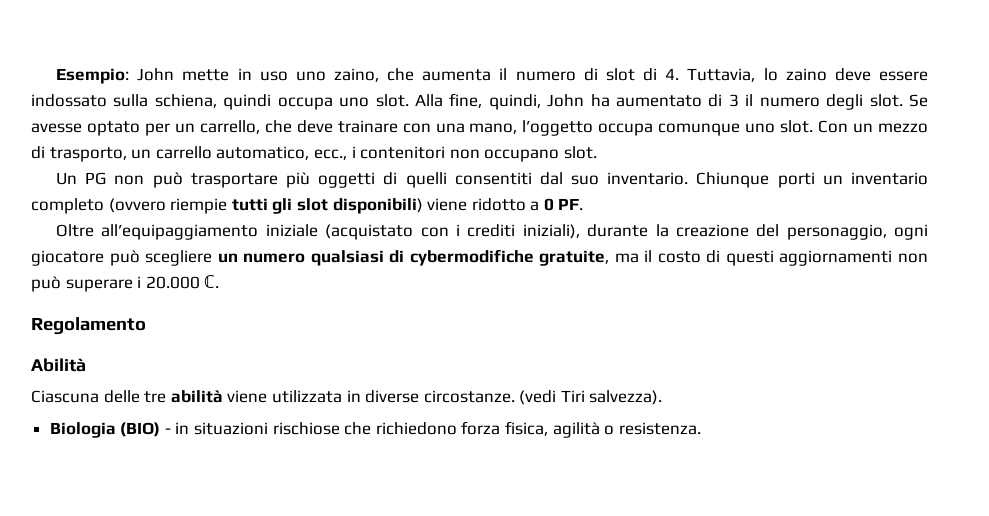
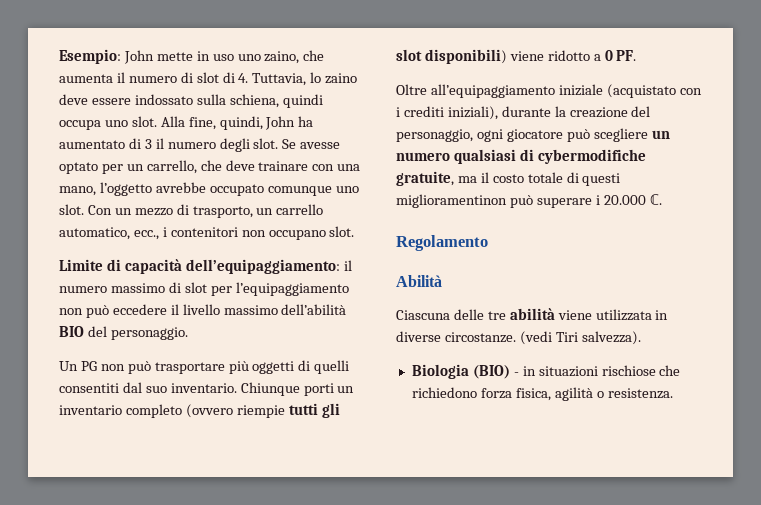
[598,123,654,136] occupa -> [155,182,264,196] avrebbe occupato
(597, 152) none -> [59,259,352,274] [59,282,349,296] [59,304,347,318] [59,326,188,340] // Limite di capacità dell’equipaggiamento: il numero massimo di slot per l’equipaggiamento non può eccedere il livello massimo dell’abilità BIO del personaggio.
(701, 257) none -> [527,172,563,183] totale
[779,250,928,266] aggiornamenti non -> [396,194,507,208] miglioramentinon

